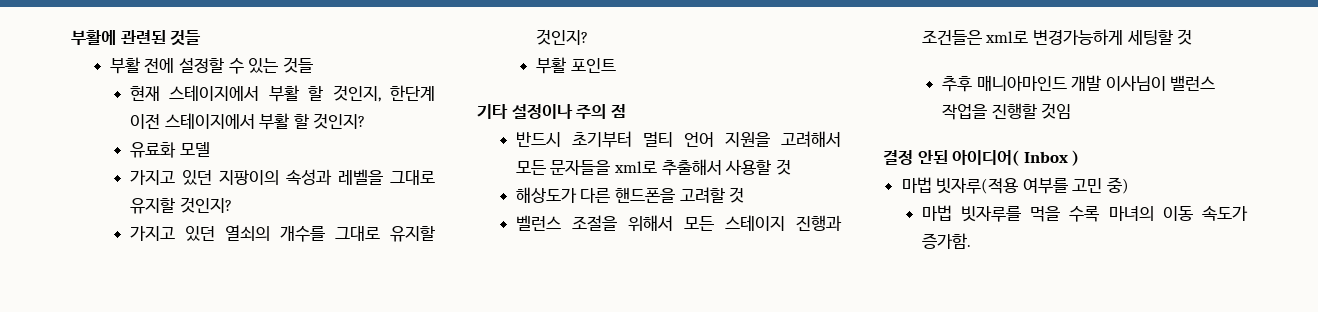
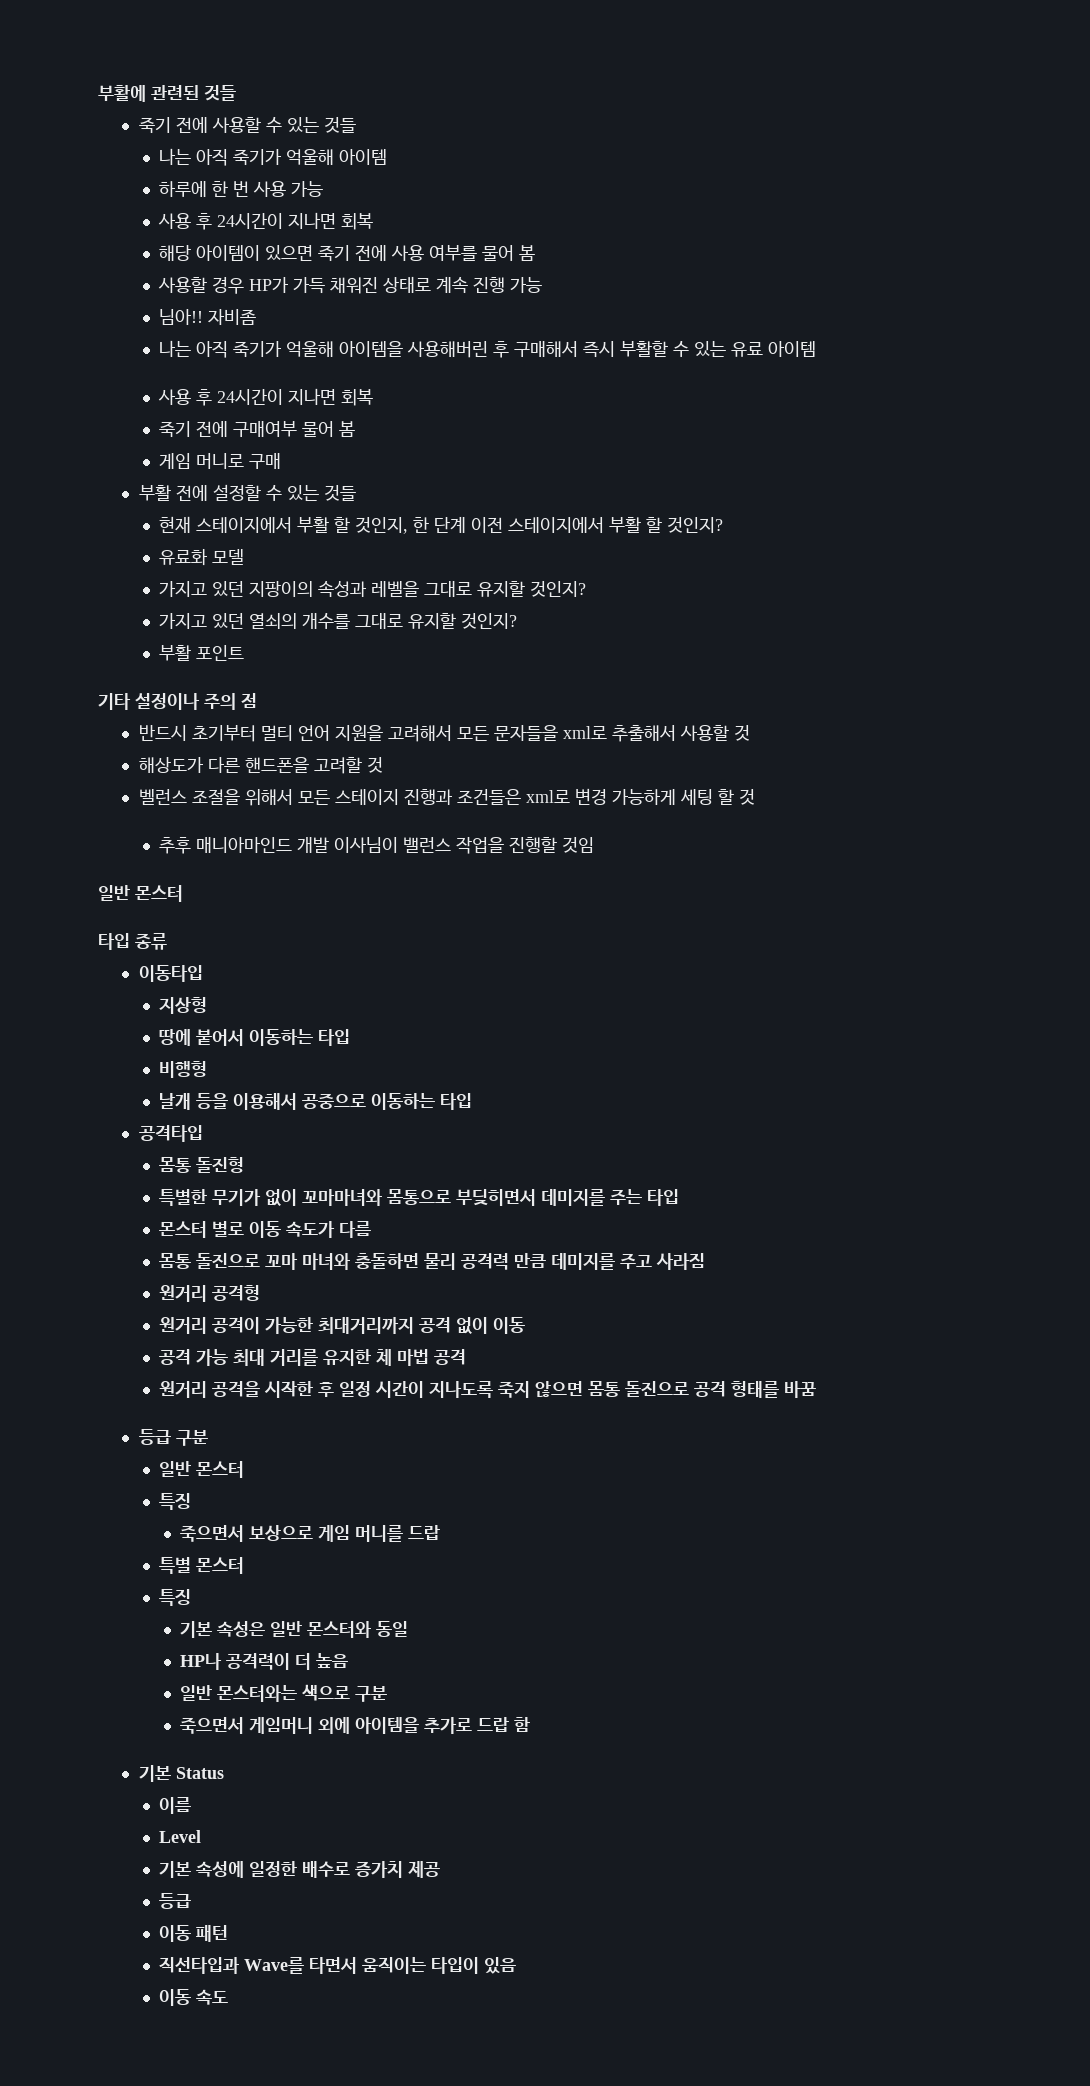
(202, 38) none -> [138,117,356,134] [159,148,388,166] [159,181,324,197] [158,212,374,230] [159,245,536,262] [158,276,543,294] [159,309,257,325] [159,340,817,358] [158,388,374,406] [159,421,356,438] [159,453,282,469] // 죽기 전에 사용할 수 있는 것들 // 나는 아직 죽기가 억울해 아이템 // 하루에 한 번 사용 가능 // 사용 후 24시간이 지나면 회복 // 해당 아이템이 있으면 죽기 전에 사용 여부를 물어 봄 // 사용할 경우 HP가 가득 채워진 상태로 계속 진행 가능 // 님아!! 자비좀 // 나는 아직 죽기가 억울해 아이템을 사용해버린 후 구매해서 즉시 부활할 수 있는 유료 아이템 // 사용 후 24시간이 지나면 회복 // 죽기 전에 구매여부 물어 봄 // 게임 머니로 구매
[389,85,435,101] 한단계 -> [413,516,467,533] 한 단계
[1033,29,1173,45] 변경가능하게 세팅할 -> [574,788,734,805] 변경 가능하게 세팅 할
[883,150,1080,166] [901,177,1130,194] [921,205,1248,222] [921,233,971,249] 결정 안된 아이디어( Inbox ) // 마법 빗자루(적용 여부를 고민 중) // 마법 빗자루를 먹을 수록 마녀의 이동 속도가 증가함. -> [98,885,183,902] [98,933,167,950] [138,965,203,982] [159,997,208,1014] [159,1029,351,1046] [159,1061,208,1078] [159,1093,473,1110] [138,1125,203,1142] [159,1157,245,1173] [159,1189,680,1206] [159,1221,372,1238] [159,1253,706,1270] [159,1285,261,1302] [159,1317,526,1334] [159,1349,467,1366] [159,1381,817,1398] [138,1429,208,1446] [159,1461,245,1478] [159,1493,192,1510] [179,1525,440,1542] [159,1557,245,1574] [159,1589,192,1606] [179,1621,408,1638] [179,1653,348,1670] [179,1684,387,1702] [179,1717,530,1734] [138,1765,224,1782] [159,1797,192,1814] [159,1830,202,1843] [159,1861,441,1878] [159,1893,192,1909] [159,1925,229,1942] [159,1957,517,1974] [159,1989,229,2006] 일반 몬스터 // 타입 종류 // 이동타입 // 지상형 // 땅에 붙어서 이동하는 타입 // 비행형 // 날개 등을 이용해서 공중으로 이동하는 타입 // 공격타입 // 몸통 돌진형 // 특별한 무기가 없이 꼬마마녀와 몸통으로 부딪히면서 데미지를 주는 타입 // 몬스터 별로 이동 속도가 다름 // 몸통 돌진으로 꼬마 마녀와 충돌하면 물리 공격력 만큼 데미지를 주고 사라짐 // 원거리 공격형 // 원거리 공격이 가능한 최대거리까지 공격 없이 이동 // 공격 가능 최대 거리를 유지한 체 마법 공격 // 원거리 공격을 시작한 후 일정 시간이 지나도록 죽지 않으면 몸통 돌진으로 공격 형태를 바꿈 // 등급 구분 // 일반 몬스터 // 특징 // 죽으면서 보상으로 게임 머니를 드랍 // 특별 몬스터 // 특징 // 기본 속성은 일반 몬스터와 동일 // HP나 공격력이 더 높음 // 일반 몬스터와는 색으로 구분 // 죽으면서 게임머니 외에 아이템을 추가로 드랍 함 // 기본 Status // 이름 // Level // 기본 속성에 일정한 배수로 증가치 제공 // 등급 // 이동 패턴 // 직선타입과 Wave를 타면서 움직이는 타입이 있음 // 이동 속도

